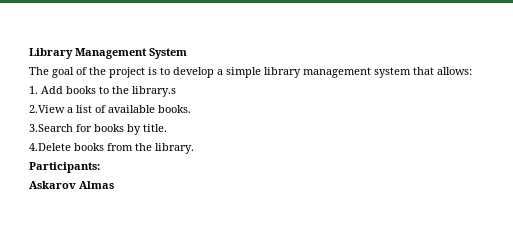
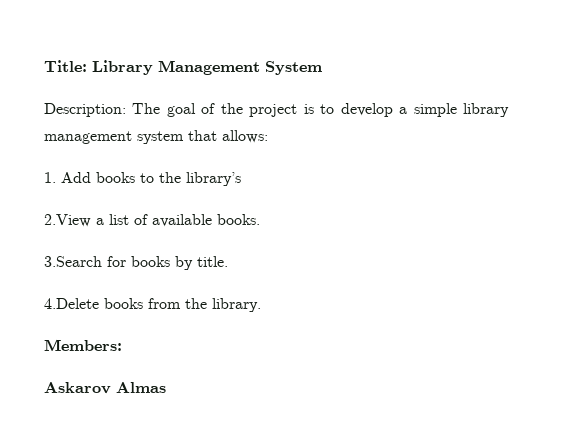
(29, 53) none -> [44,60,87,72] Title:
(187, 53) none -> [44,103,126,117] Description:
[132,86,176,97] library.s -> [186,172,241,186] library’s
[29,162,100,173] Participants: -> [44,339,122,351] Members:

